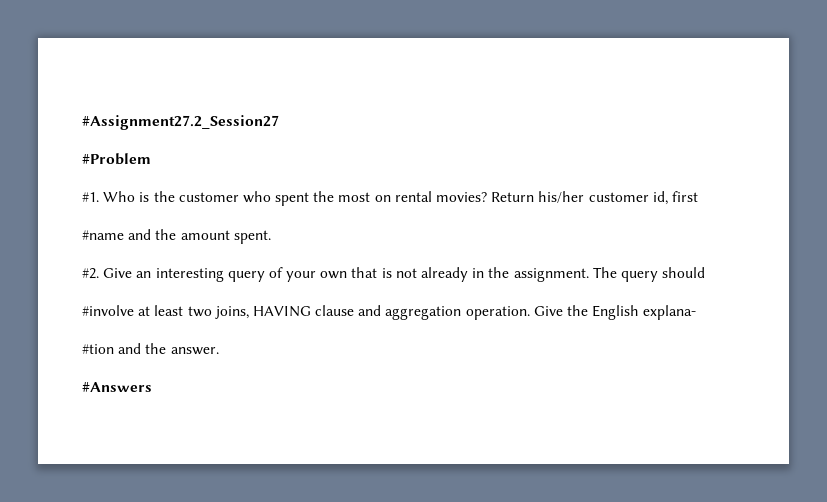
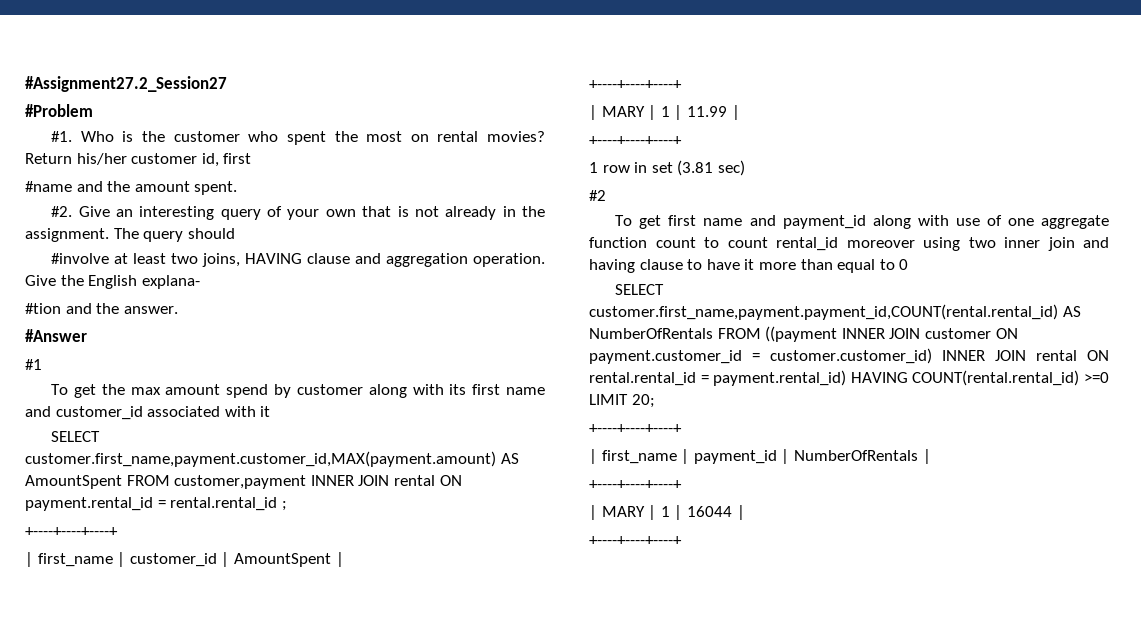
[82,382,152,392] #Answers -> [25,329,87,342] [25,359,42,370] [51,384,546,398] [25,406,271,420] [51,431,101,442] [25,451,519,467] [25,475,462,489] [25,497,287,511] [25,527,118,536] [25,552,344,567] [589,80,682,89] [589,105,740,120] [589,136,682,145] [589,160,745,176] [589,190,606,201] [615,215,1109,229] [589,237,1109,251] [589,259,909,273] [615,284,665,295] [589,304,1081,320] [589,326,1018,342] [589,348,1109,364] [589,370,1109,386] [589,394,655,408] [589,424,682,433] [589,449,931,464] [589,480,682,489] [589,505,745,520] [589,536,682,545] #Answer // #1 // To get the max amount spend by customer along with its first name and customer_id associated with it // SELECT customer.first_name,payment.customer_id,MAX(payment.amount) AS AmountSpent FROM customer,payment INNER JOIN rental ON payment.rental_id = rental.rental_id ; // +----+----+----+ // | first_name | customer_id | AmountSpent | // +----+----+----+ // | MARY | 1 | 11.99 | // +----+----+----+ // 1 row in set (3.81 sec) // #2 // To get first name and payment_id along with use of one aggregate function count to count rental_id moreover using two inner join and having clause to have it more than equal to 0 // SELECT customer.first_name,payment.payment_id,COUNT(rental.rental_id) AS NumberOfRentals FROM ((payment INNER JOIN customer ON payment.customer_id = customer.customer_id) INNER JOIN rental ON rental.rental_id = payment.rental_id) HAVING COUNT(rental.rental_id) >=0 LIMIT 20; // +----+----+----+ // | first_name | payment_id | NumberOfRentals | // +----+----+----+ // | MARY | 1 | 16044 | // +----+----+----+

